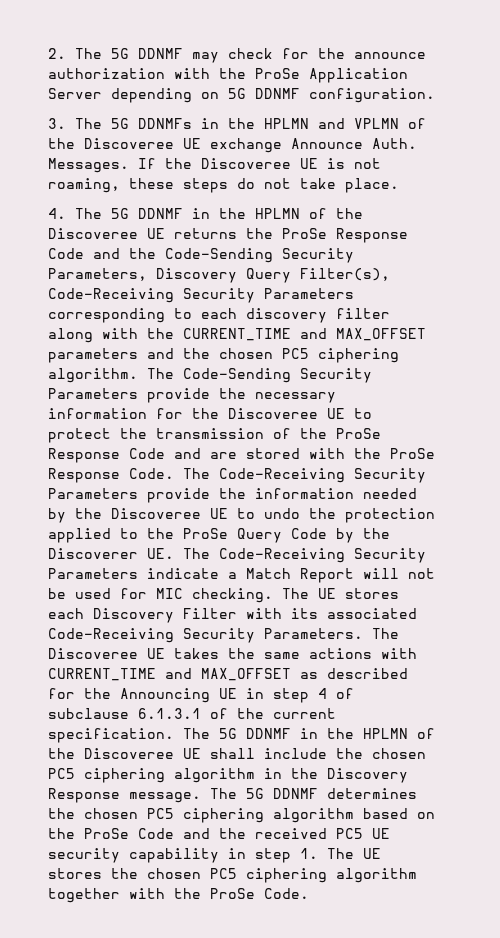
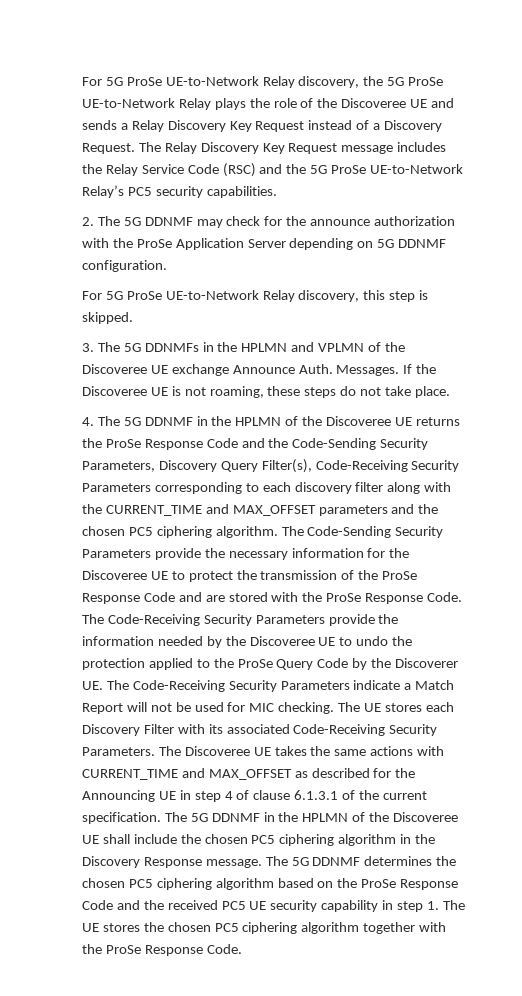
(48, 53) none -> [81,76,444,88] [81,98,455,110] [81,120,443,132] [81,142,447,154] [81,163,464,177] [81,185,277,198] For 5G ProSe UE-to-Network Relay discovery, the 5G ProSe UE-to-Network Relay plays the role of the Discoveree UE and sends a Relay Discovery Key Request instead of a Discovery Request. The Relay Discovery Key Request message includes the Relay Service Code (RSC) and the 5G ProSe UE-to-Network Relay’s PC5 security capabilities. //
(436, 95) none -> [81,290,429,302] [81,312,133,324] // For 5G ProSe UE-to-Network Relay discovery, this step is skipped.
[48,708,130,719] subclause -> [253,790,291,800] clause
(130, 833) none -> [400,879,459,890] Response
(256, 893) none -> [144,945,203,956] Response

